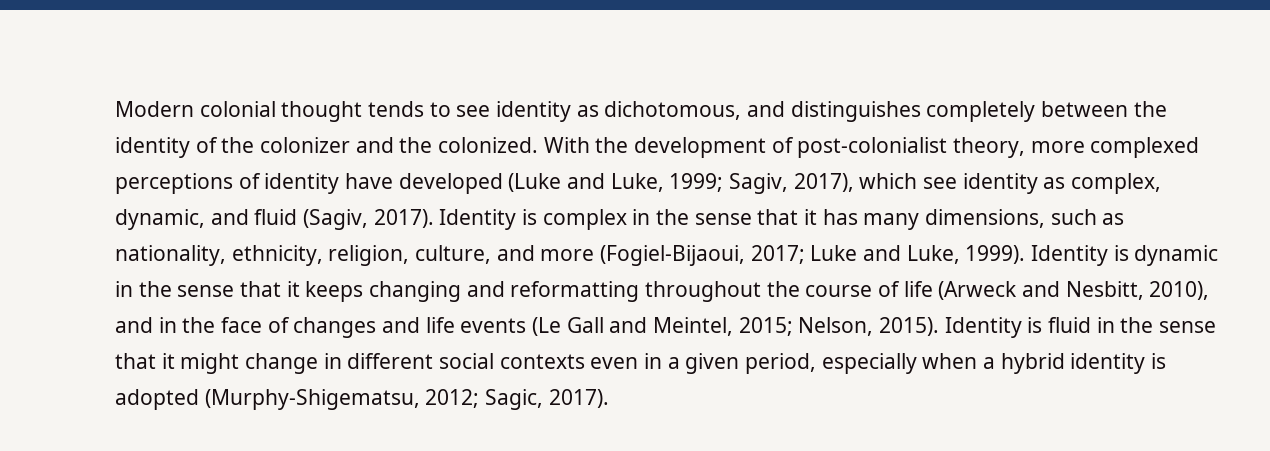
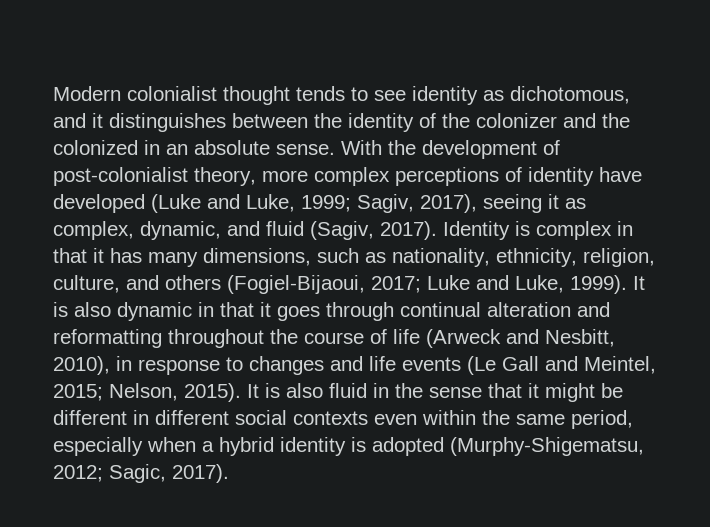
[199,101,276,117] colonial -> [127,86,217,101] colonialist
[790,101,1036,122] distinguishes completely -> [92,113,226,132] it distinguishes
[438,137,539,153] colonized. -> [53,140,335,155] colonized in an absolute sense.
[1090,137,1200,158] complexed -> [314,167,390,186] complex
[859,173,1038,194] which see identity -> [483,194,559,213] seeing it
[656,209,752,225] the sense -> (633, 228) none
[540,249,595,261] more -> [165,275,221,290] others
[1031,245,1219,266] [115,281,462,302] Identity is dynamic in the sense that it keeps changing -> [633,276,645,290] [53,302,571,321] It is also dynamic in that it goes through continual alteration
[115,317,290,333] and in the face of -> [116,356,243,375] in response to
[944,317,1043,338] Identity is -> [247,383,323,398] It is also
[245,353,319,374] change -> [601,383,623,398] [53,410,127,425] be different
[644,353,740,374] in a given -> [422,410,565,425] within the same

